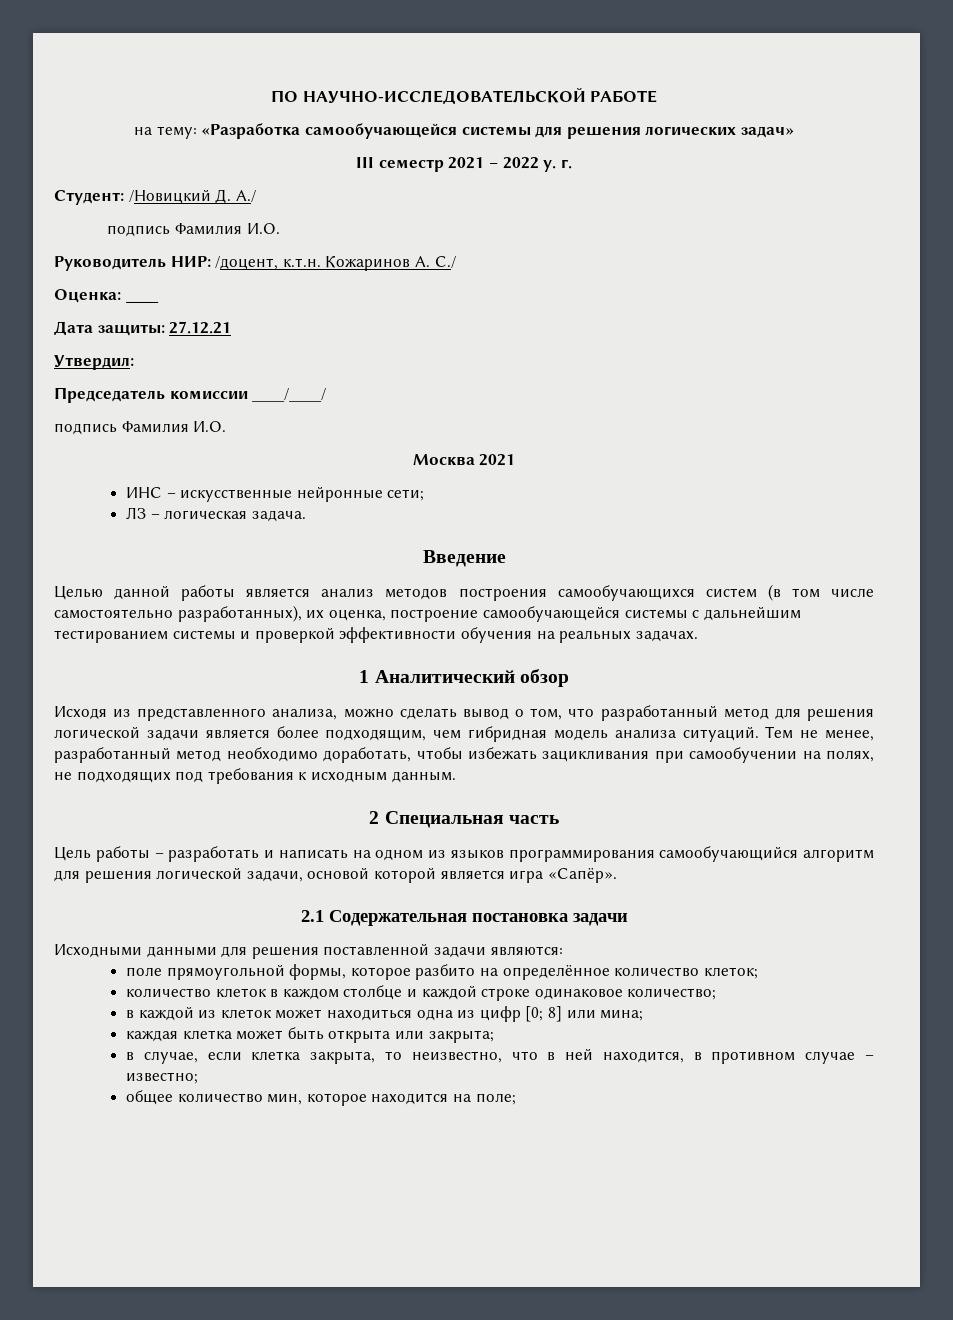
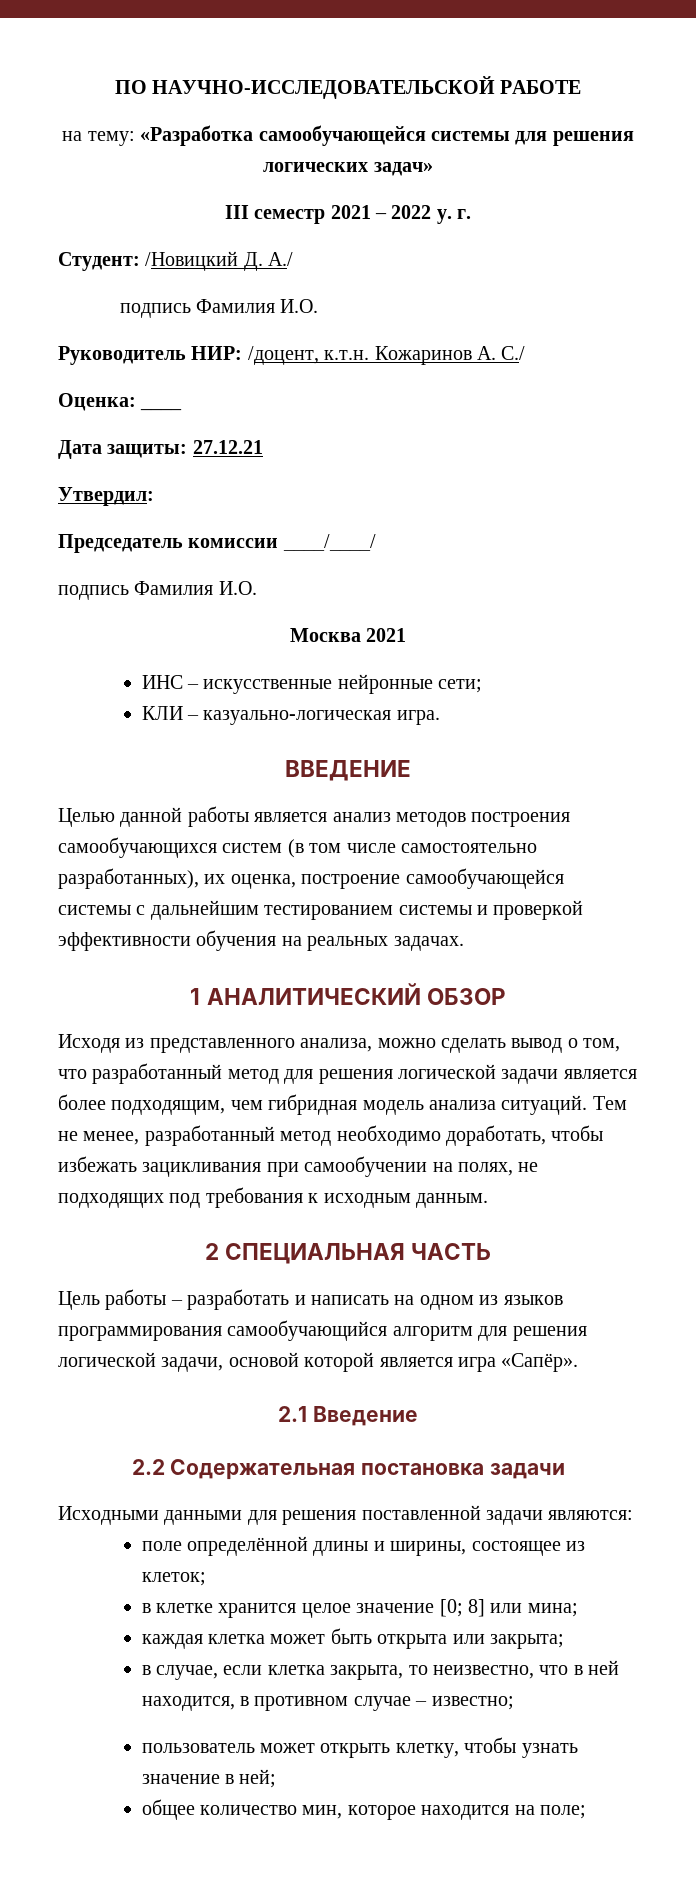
[126,507,306,522] [422,550,506,567] ЛЗ – логическая задача. // Введение -> [141,706,440,725] [285,760,411,781] КЛИ – казуально-логическая игра. // ВВЕДЕНИЕ
[374,669,569,687] Аналитический обзор -> [206,983,506,1005] АНАЛИТИЧЕСКИЙ ОБЗОР
[384,811,559,828] Специальная часть -> [225,1243,492,1264] СПЕЦИАЛЬНАЯ ЧАСТЬ
(324, 916) none -> [312,1406,418,1426] [131,1459,165,1475] Введение // 2.2
[166,964,758,980] [126,985,717,1001] [126,1006,521,1022] прямоугольной формы, которое разбито на определённое количество клеток; // количество клеток в каждом столбце и каждой строке одинаковое количество; // в каждой из клеток может находиться одна из цифр -> [187,1536,586,1556] [141,1572,206,1586] [141,1603,435,1618] определённой длины и ширины, состоящее из клеток; // в клетке хранится целое значение
(199, 1078) none -> [141,1737,578,1758] [141,1769,277,1788] // пользователь может открыть клетку, чтобы узнать значение в ней;

